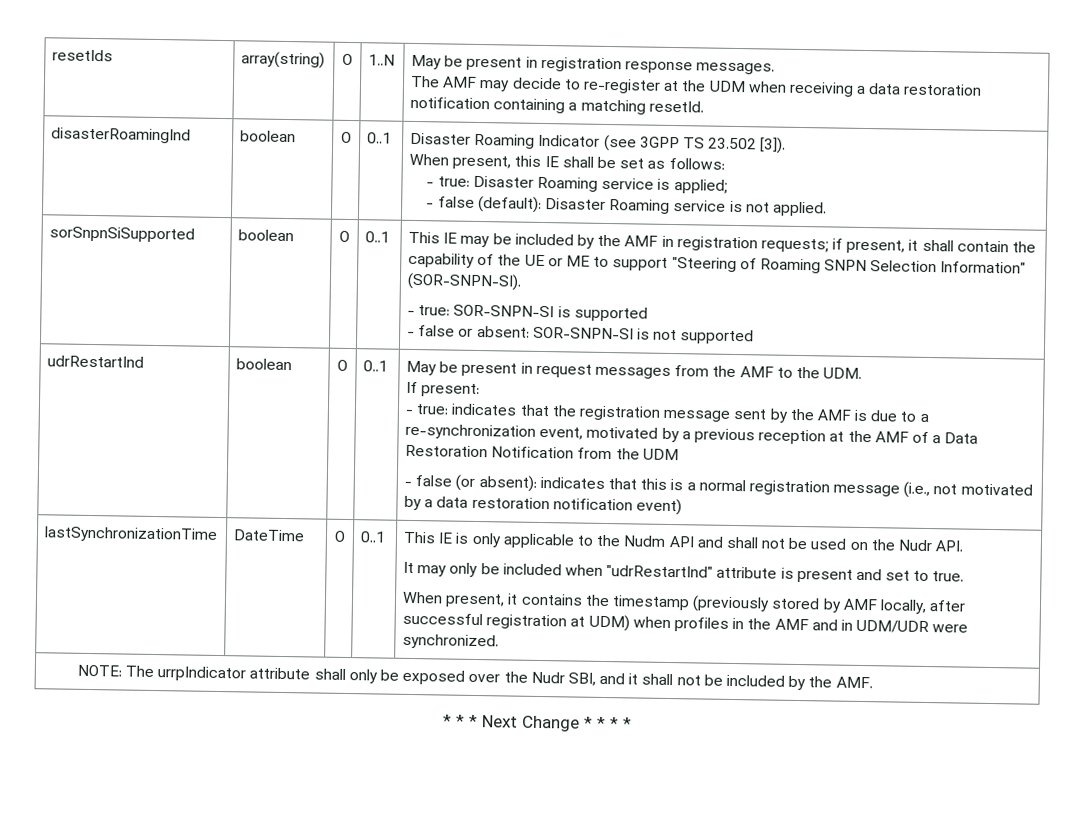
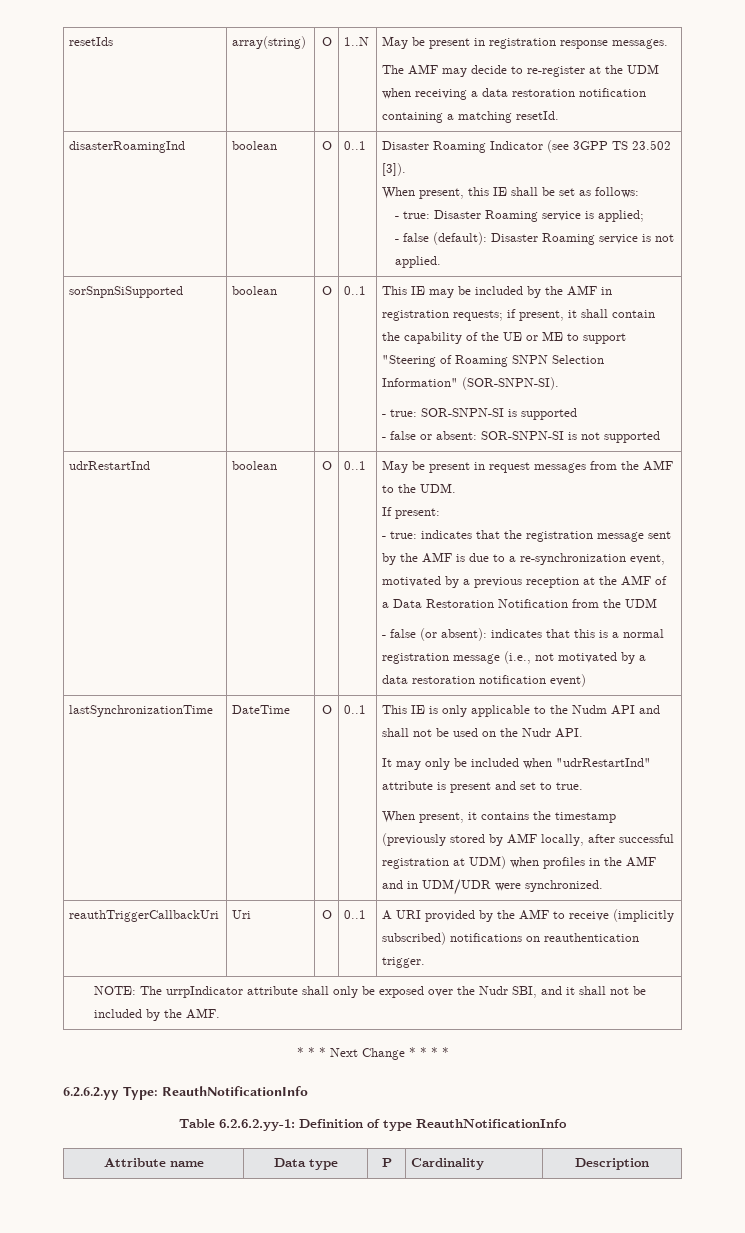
(500, 641) none -> [69,910,220,922] [232,910,252,919] [321,910,332,919] [344,910,367,919] [382,909,675,922] [382,932,640,945] [382,957,426,968] // reauthTriggerCallbackUri | Uri | O | 0..1 | A URI provided by the AMF to receive (implicitly subscribed) notifications on reauthentication trigger.
(632, 723) none -> [63,1086,308,1100] [179,1119,567,1131] [103,1158,204,1167] [273,1158,338,1170] [381,1158,392,1167] [411,1158,485,1170] [575,1158,649,1170] // 6.2.6.2.yy Type: ReauthNotificationInfo // Table 6.2.6.2.yy-1: Definition of type ReauthNotificationInfo // Attribute name | Data type | P | Cardinality | Description

